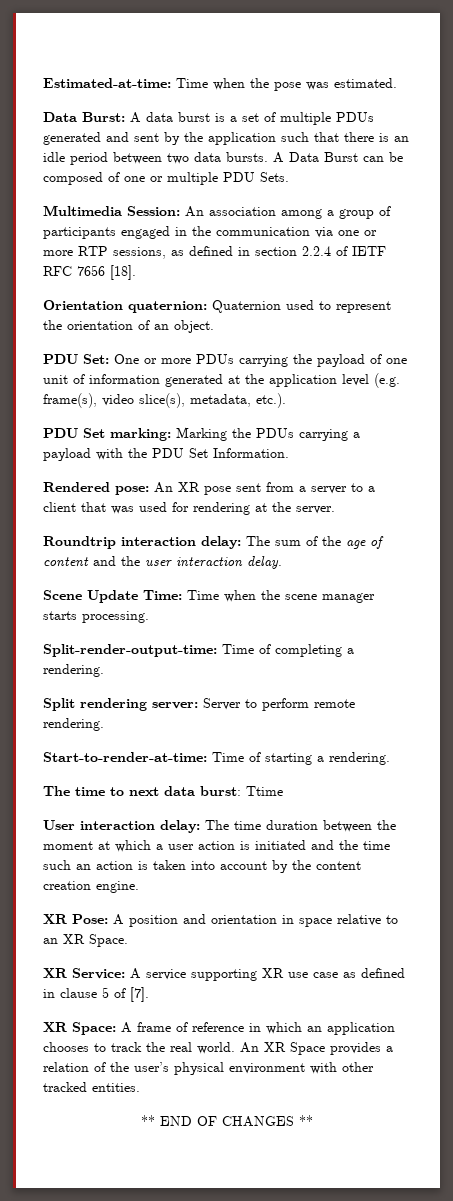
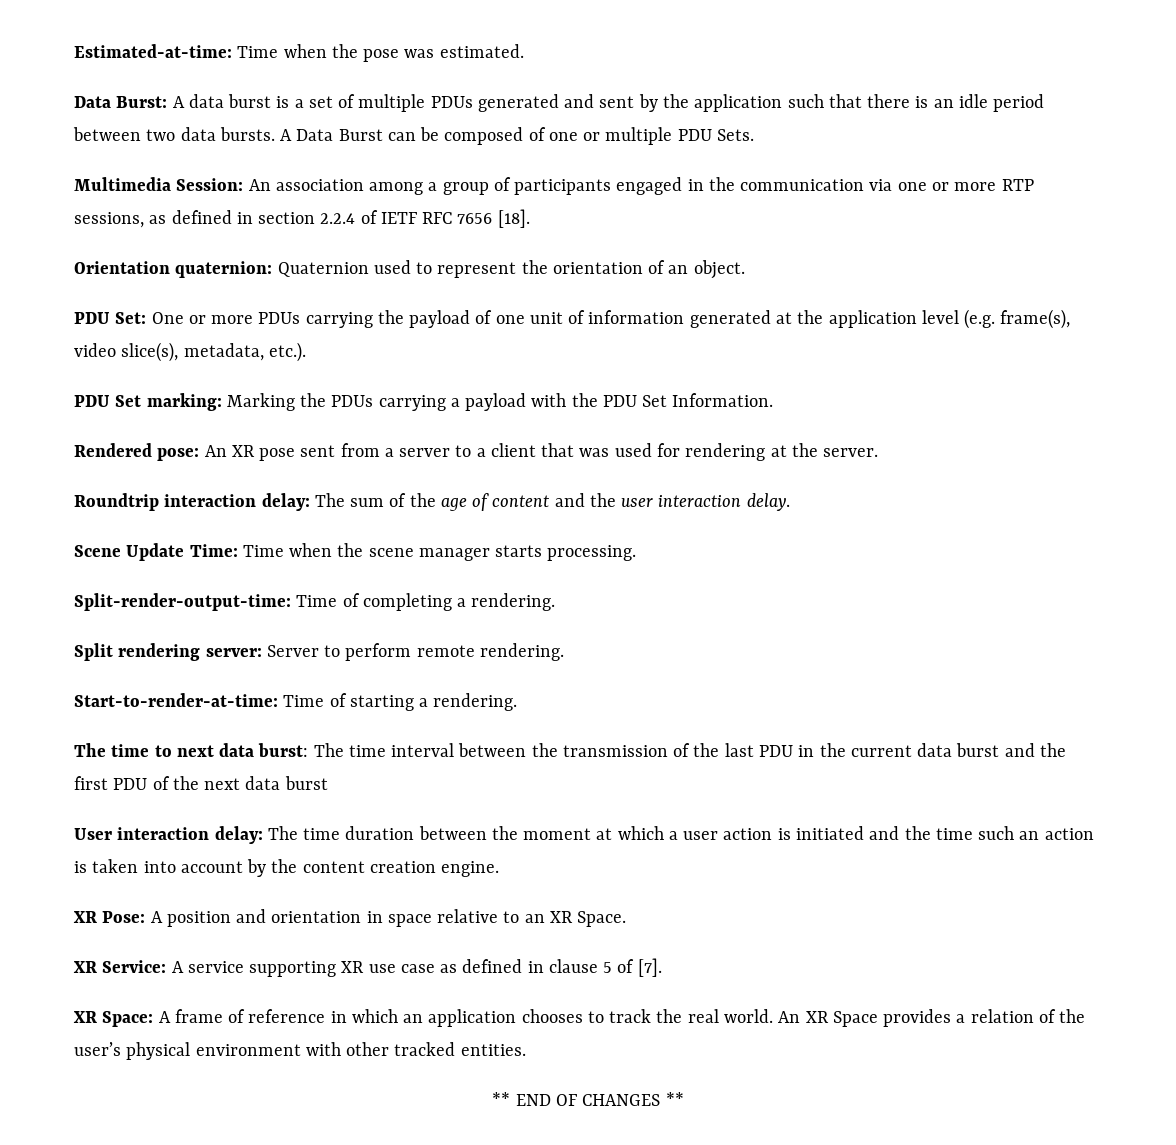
[246,786,283,796] Ttime -> [313,743,1066,757] [74,776,328,790] The time interval between the transmission of the last PDU in the current data burst and the first PDU of the next data burst

